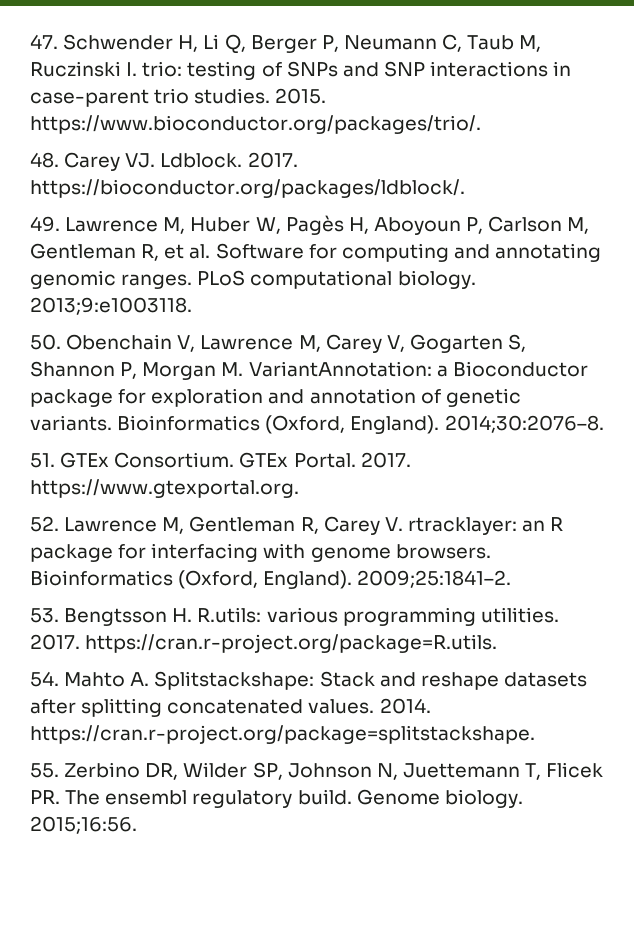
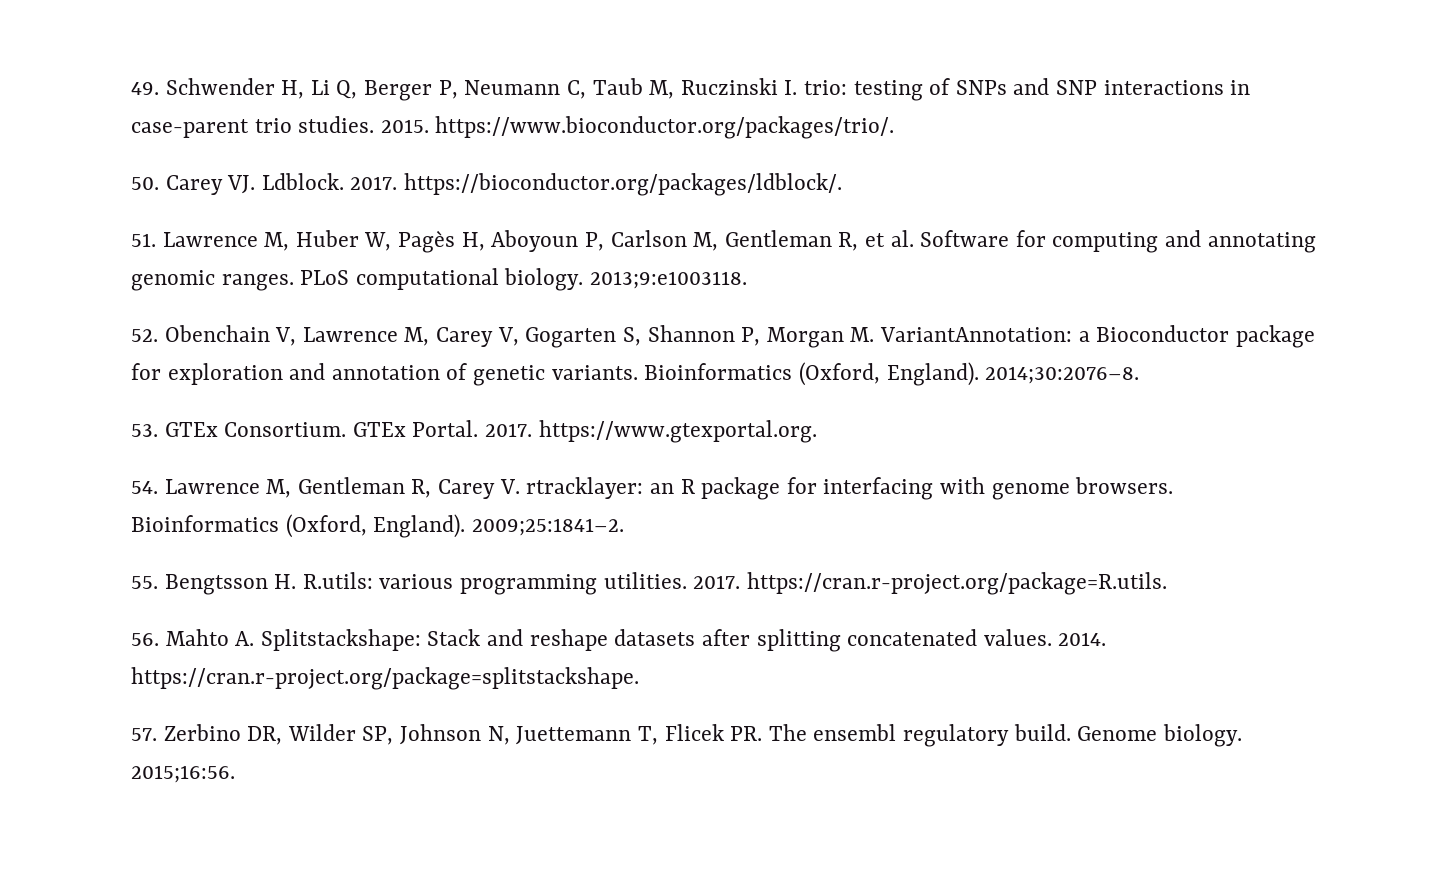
[30,34,58,49] 47. -> [131,82,159,95] 49.
[30,152,59,168] 48. -> [131,177,159,190] 50.
[30,216,60,232] 49. -> [131,233,156,247] 51.
[30,334,61,350] 50. -> [131,329,158,342] 52.
[30,453,55,468] 51. -> [131,424,158,437] 53.
[30,516,59,532] 52. -> [131,481,158,494] 54.
[30,608,59,623] 53. -> [131,576,158,589] 55.
[30,671,59,687] 54. -> [131,633,159,646] 56.
[30,763,59,778] 55. -> [131,728,157,741] 57.

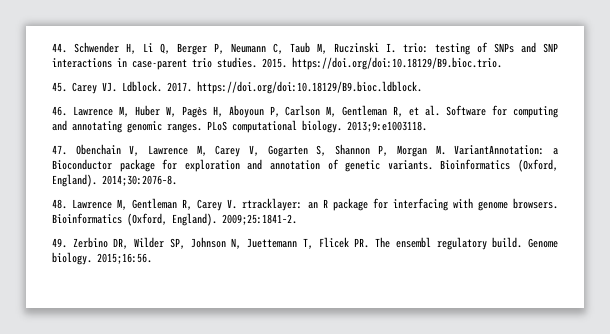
[131,82,159,95] 49. -> [52,43,67,53] 44.
[435,116,895,139] [131,177,159,190] https://www.bioconductor.org/packages/trio/. // 50. -> [292,57,502,70] [52,82,67,92] https://doi.org/doi:10.18129/B9.bioc.trio. // 45.
[404,173,843,196] [131,233,156,247] https://bioconductor.org/packages/ldblock/. // 51. -> [197,81,422,94] [52,106,67,116] https://doi.org/doi:10.18129/B9.bioc.ldblock. // 46.
[131,329,158,342] 52. -> [52,145,67,155] 47.
[131,420,817,443] [131,481,158,494] 53. GTEx Consortium. GTEx Portal. 2017. https://www.gtexportal.org. // 54. -> [52,199,67,209] 48.
[131,572,1167,595] [131,629,1107,652] [131,667,639,690] [131,728,157,741] 55. Bengtsson H. R.utils: various programming utilities. 2017. https://cran.r-project.org/package=R.utils. // 56. Mahto A. Splitstackshape: Stack and reshape datasets after splitting concatenated values. 2014. https://cran.r-project.org/package=splitstackshape. // 57. -> [52,238,67,248] 49.

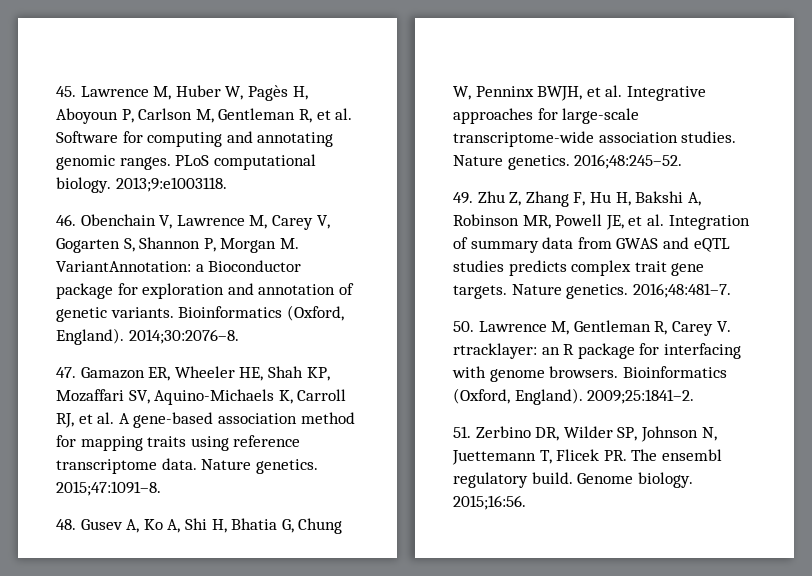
[52,42,558,55] [52,57,502,70] [52,81,422,94] [52,106,67,116] 44. Schwender H, Li Q, Berger P, Neumann C, Taub M, Ruczinski I. trio: testing of SNPs and SNP interactions in case-parent trio studies. 2015. https://doi.org/doi:10.18129/B9.bioc.trio. // 45. Carey VJ. Ldblock. 2017. https://doi.org/doi:10.18129/B9.bioc.ldblock. // 46. -> [56,86,76,97] 45.
[52,145,67,155] 47. -> [56,214,76,226] 46.
[52,199,67,209] 48. -> [56,366,330,381] [56,389,347,405] [56,412,355,428] [56,435,301,451] [56,458,318,474] [56,481,161,496] [56,518,343,534] [453,85,706,101] [453,108,640,124] [453,131,737,147] [453,154,683,170] [453,191,701,207] [453,214,750,230] [453,237,730,253] [453,260,705,276] [453,283,731,299] [453,321,474,332] 47. Gamazon ER, Wheeler HE, Shah KP, Mozaffari SV, Aquino-Michaels K, Carroll RJ, et al. A gene-based association method for mapping traits using reference transcriptome data. Nature genetics. 2015;47:1091–8. // 48. Gusev A, Ko A, Shi H, Bhatia G, Chung W, Penninx BWJH, et al. Integrative approaches for large-scale transcriptome-wide association studies. Nature genetics. 2016;48:245–52. // 49. Zhu Z, Zhang F, Hu H, Bakshi A, Robinson MR, Powell JE, et al. Integration of summary data from GWAS and eQTL studies predicts complex trait gene targets. Nature genetics. 2016;48:481–7. // 50.
[52,238,67,248] 49. -> [453,426,471,438] 51.

